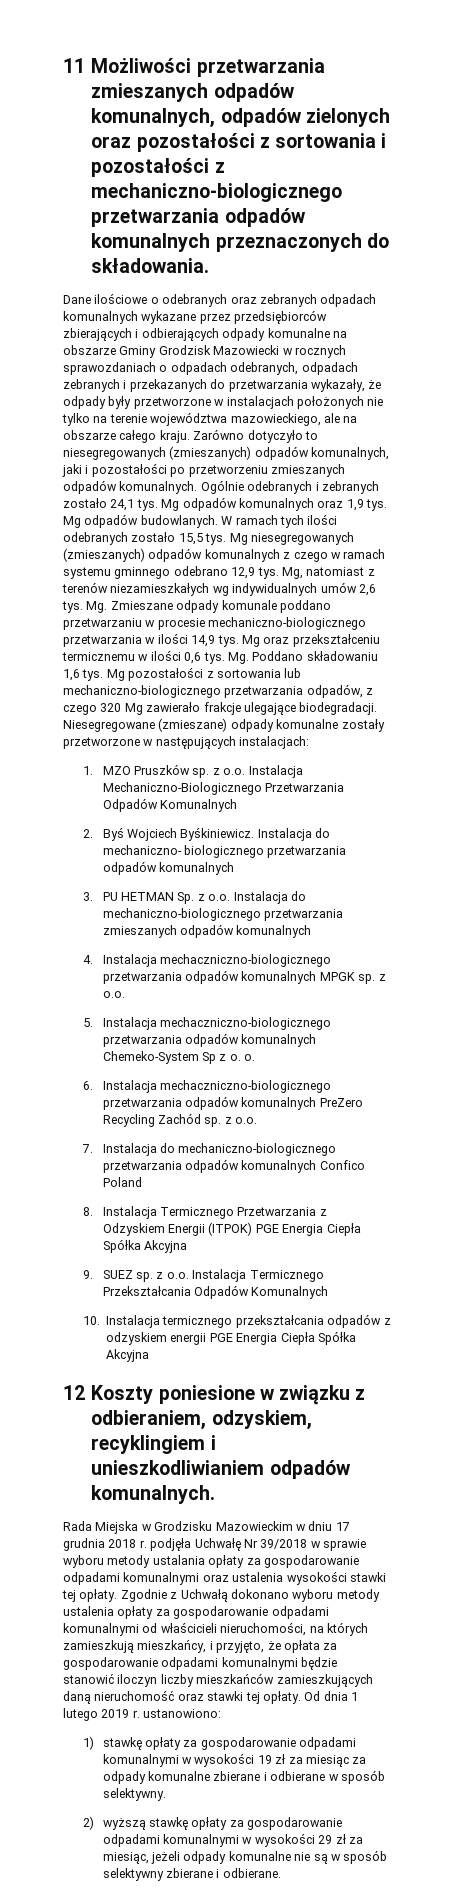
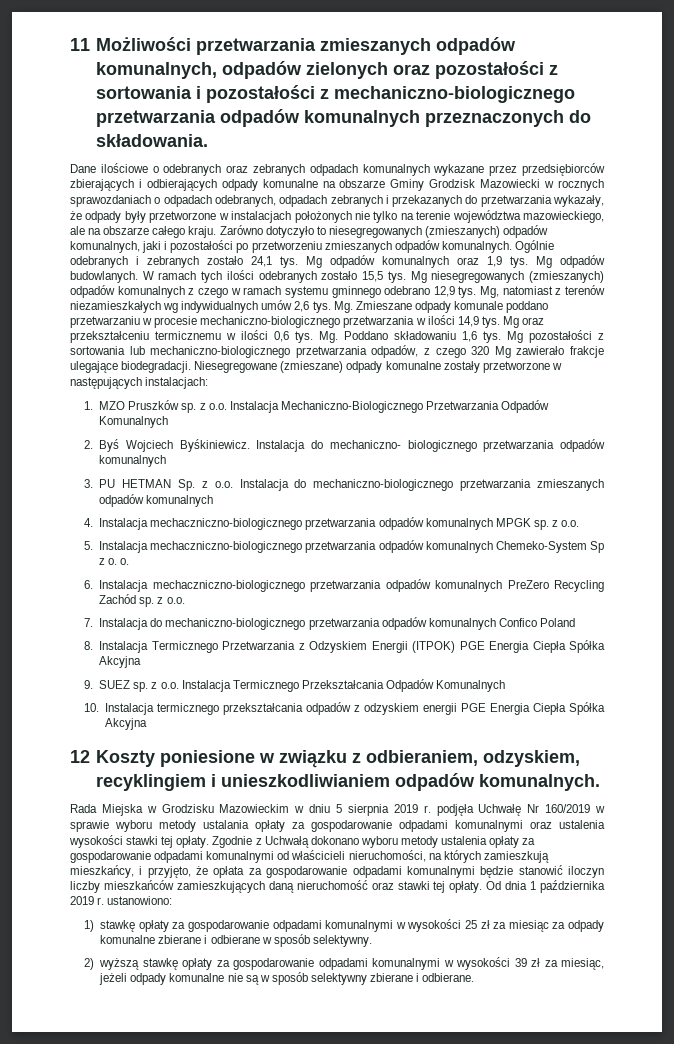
[335,1522,350,1531] [63,1538,137,1551] 17 grudnia 2018 -> [336,804,418,816] 5 sierpnia 2019
[260,1539,308,1549] 39/2018 -> [545,804,591,813] 160/2019
[63,1708,98,1721] lutego -> [540,880,606,893] października
[257,1755,272,1764] 19 -> [464,920,477,929] 25
[318,1835,333,1844] 29 -> [514,958,527,967] 39

